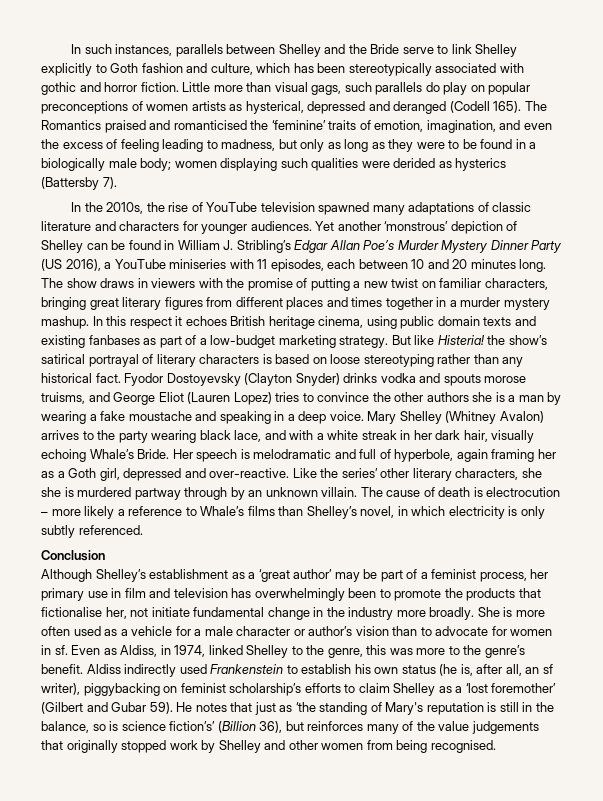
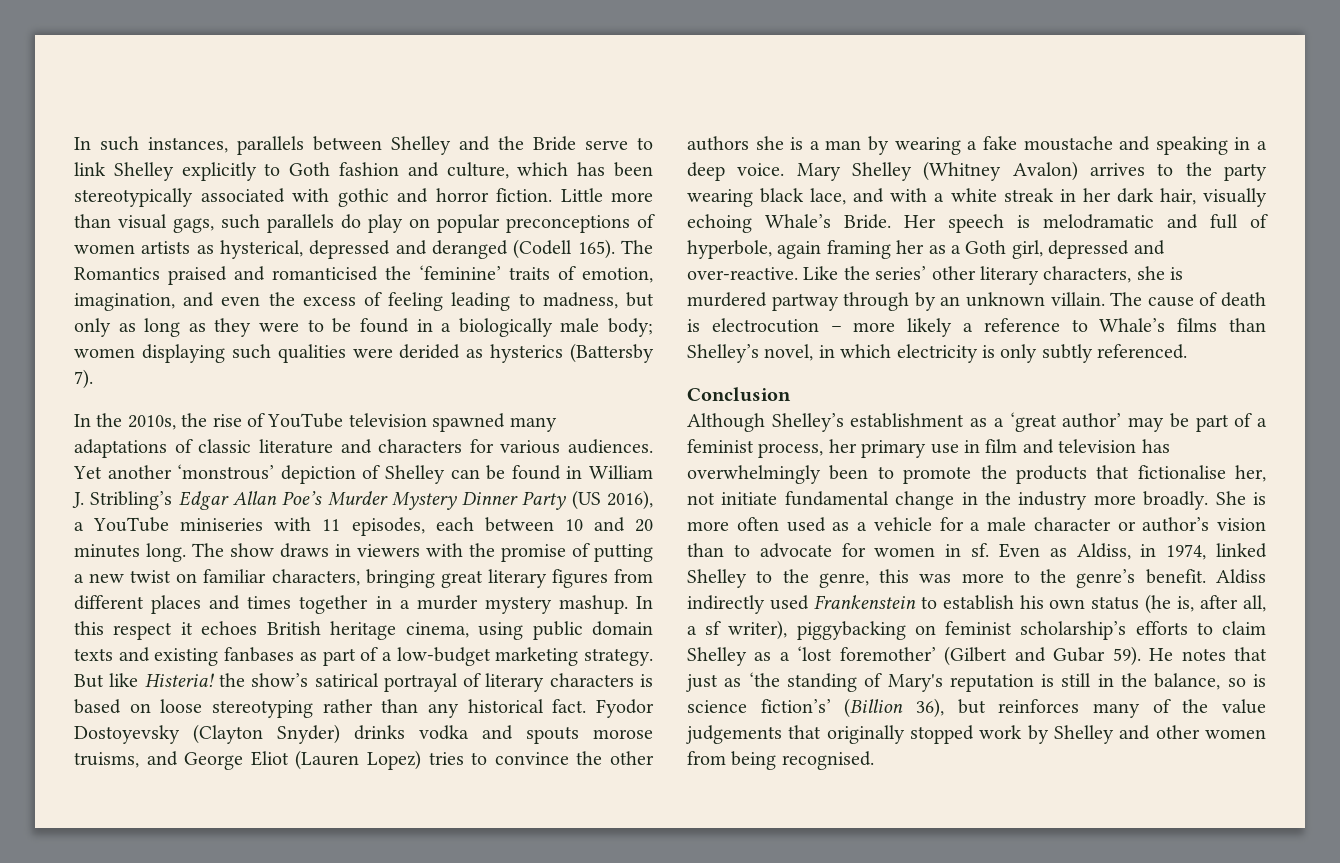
[201,224,248,234] younger -> [500,440,561,454] various
[41,487,61,497] she -> (1165, 273) none
[525,667,540,674] an -> [687,626,697,635] a

